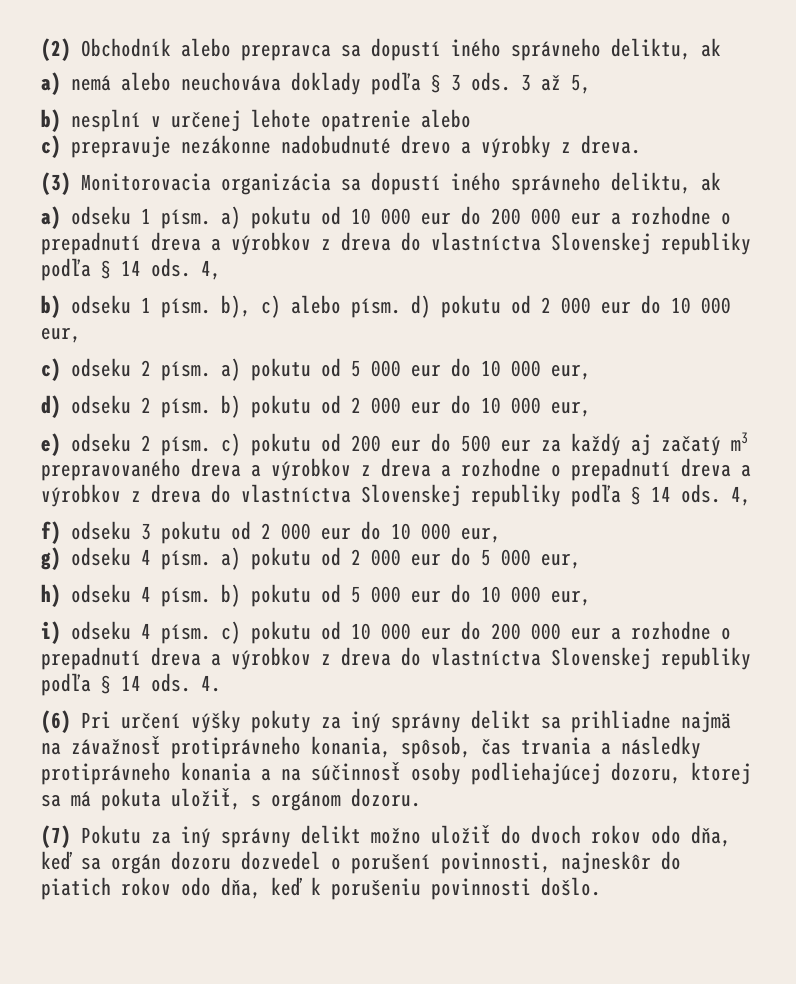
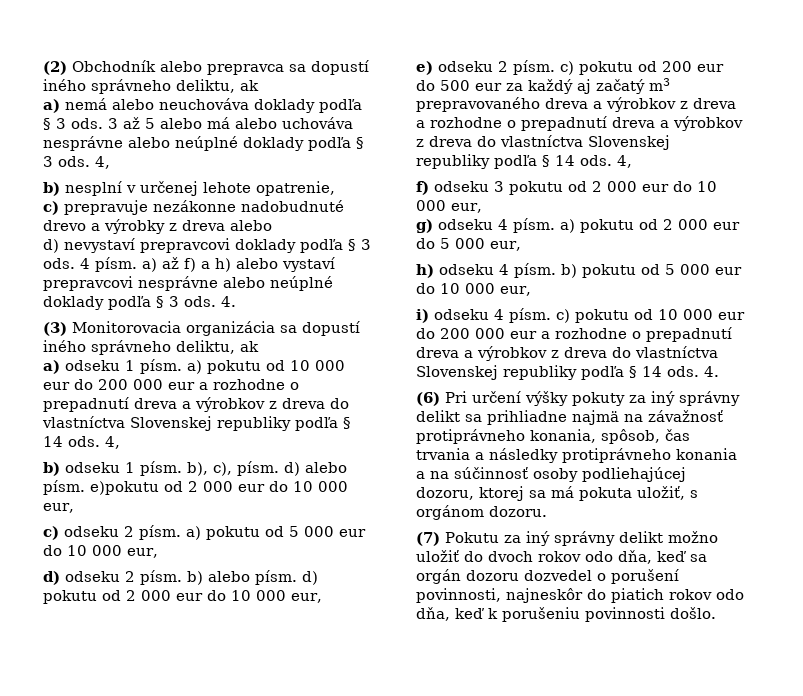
[571,74,591,94] 5, -> [145,117,353,129] [43,136,364,151] [43,156,110,169] 5 alebo má alebo uchováva nesprávne alebo neúplné doklady podľa § 3 ods. 4,
[321,109,471,132] opatrenie alebo -> [256,181,335,196] opatrenie,
[581,135,641,154] dreva. -> [182,220,272,231] [43,238,371,253] [43,257,335,272] [43,276,333,291] [43,296,236,310] dreva alebo // d) nevystaví prepravcovi doklady podľa § 3 ods. 4 písm. a) až f) a h) alebo vystaví prepravcovi nesprávne alebo neúplné doklady podľa § 3 ods. 4.
[261,295,501,318] c) alebo písm. d) pokutu -> [213,461,347,476] [43,480,159,495] c), písm. d) alebo písm. e)pokutu
(241, 406) none -> [208,570,318,585] alebo písm. d)

